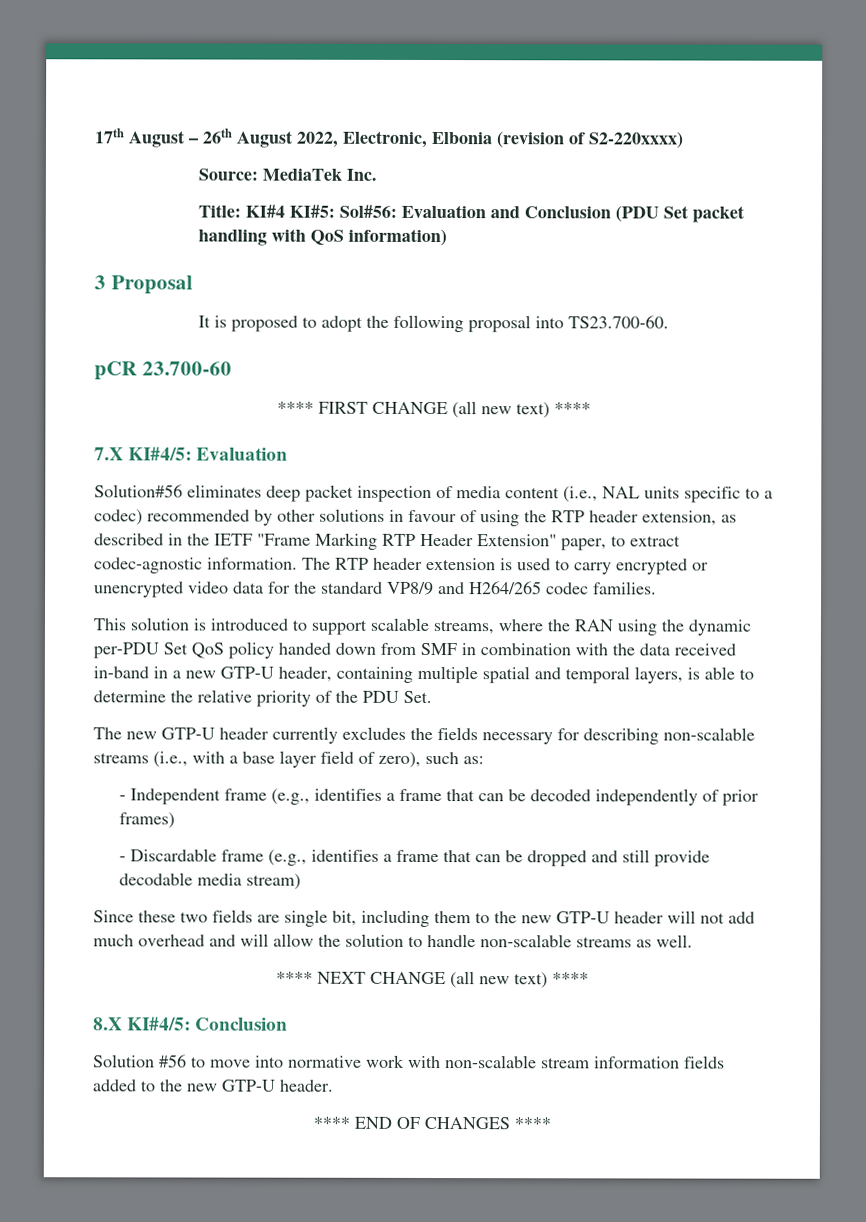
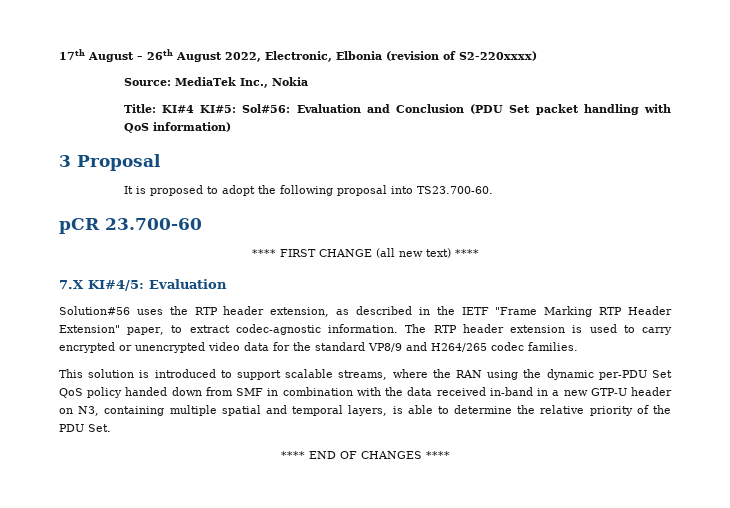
[345,168,377,181] Inc. -> [239,77,308,88] Inc., Nokia
[187,484,773,503] [94,508,520,527] eliminates deep packet inspection of media content (i.e., NAL units specific to a codec) recommended by other solutions in favour of using -> [136,309,163,315] uses
[278,666,332,682] header, -> [631,387,673,396] [59,406,100,416] header on N3,
[93,726,755,745] [93,750,484,768] [118,788,759,806] [118,812,175,829] [118,848,710,867] [118,872,301,890] [93,909,755,927] [93,933,693,948] [276,971,589,989] [93,1016,289,1031] [93,1054,725,1069] [92,1079,334,1092] // The new GTP-U header currently excludes the fields necessary for describing non-scalable streams (i.e., with a base layer field of zero), such as: // - Independent frame (e.g., identifies a frame that can be decoded independently of prior frames) // - Discardable frame (e.g., identifies a frame that can be dropped and still provide decodable media stream) // Since these two fields are single bit, including them to the new GTP-U header will not add much overhead and will allow the solution to handle non-scalable streams as well. // **** NEXT CHANGE (all new text) **** // 8.X KI#4/5: Conclusion // Solution #56 to move into normative work with non-scalable stream information fields added to the new GTP-U header. -> (111, 428) none

